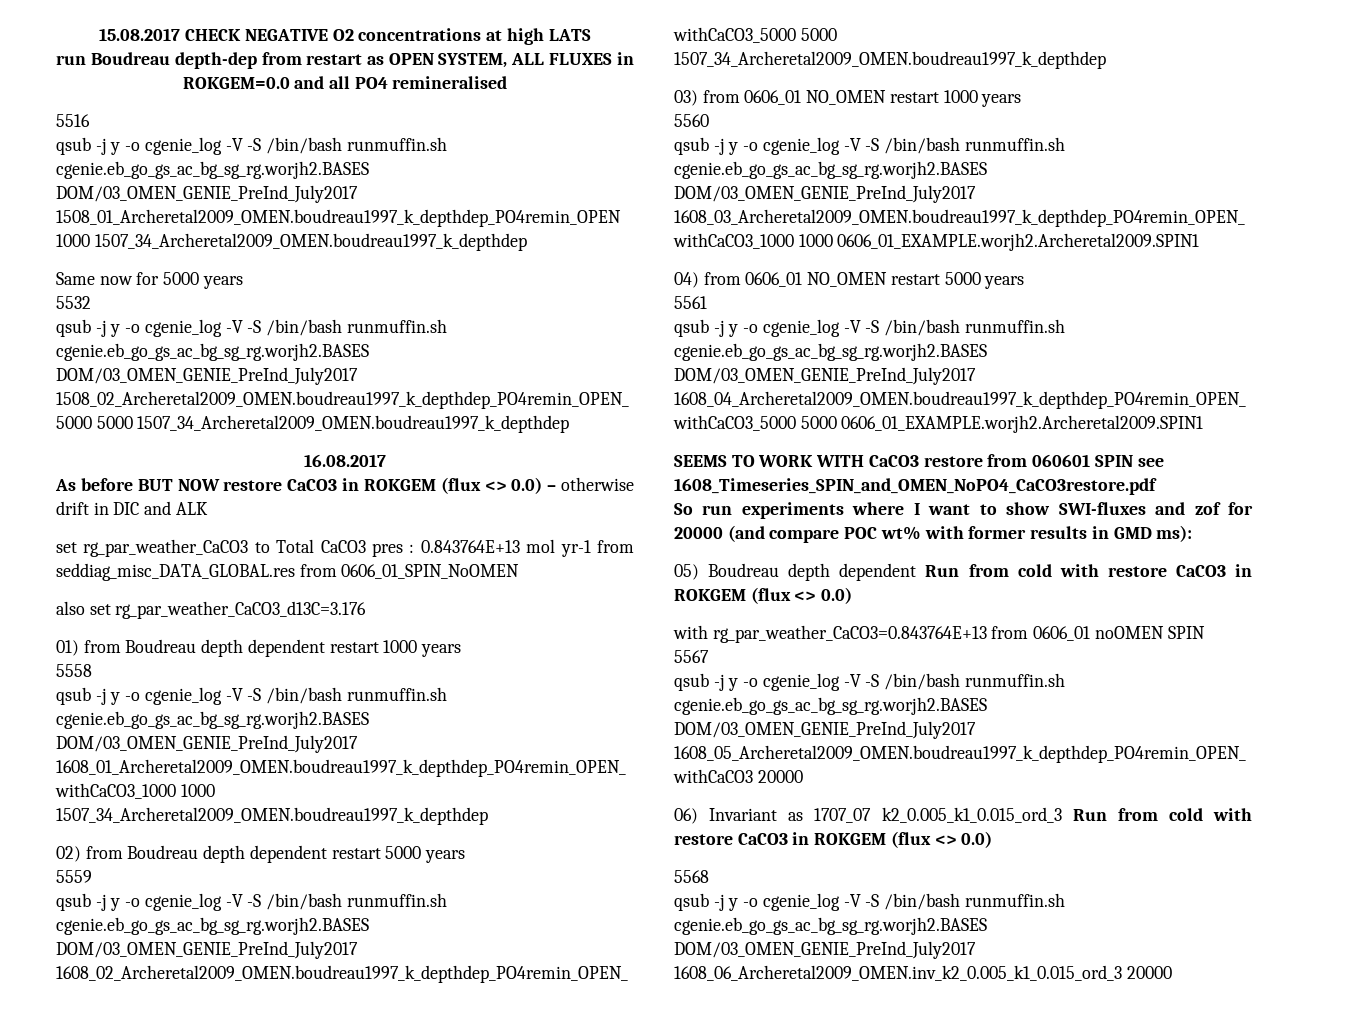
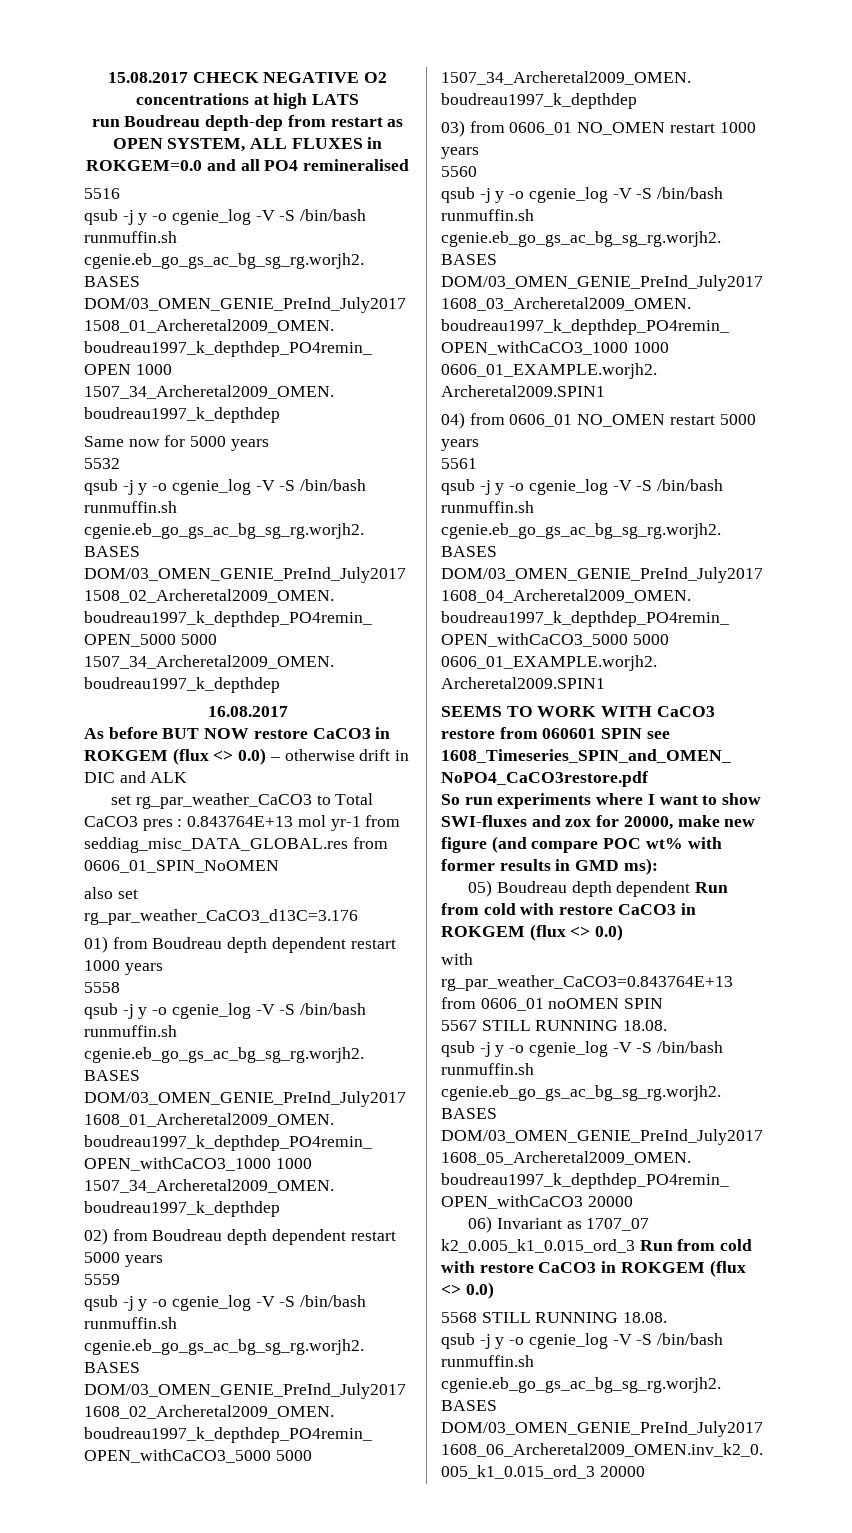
[1194,502,1253,515] [674,527,723,539] zof for 20000 -> [565,815,756,830] [441,837,487,853] zox for 20000, make new figure
(709, 656) none -> [481,1020,668,1031] STILL RUNNING 18.08.
(709, 876) none -> [481,1312,668,1323] STILL RUNNING 18.08.

